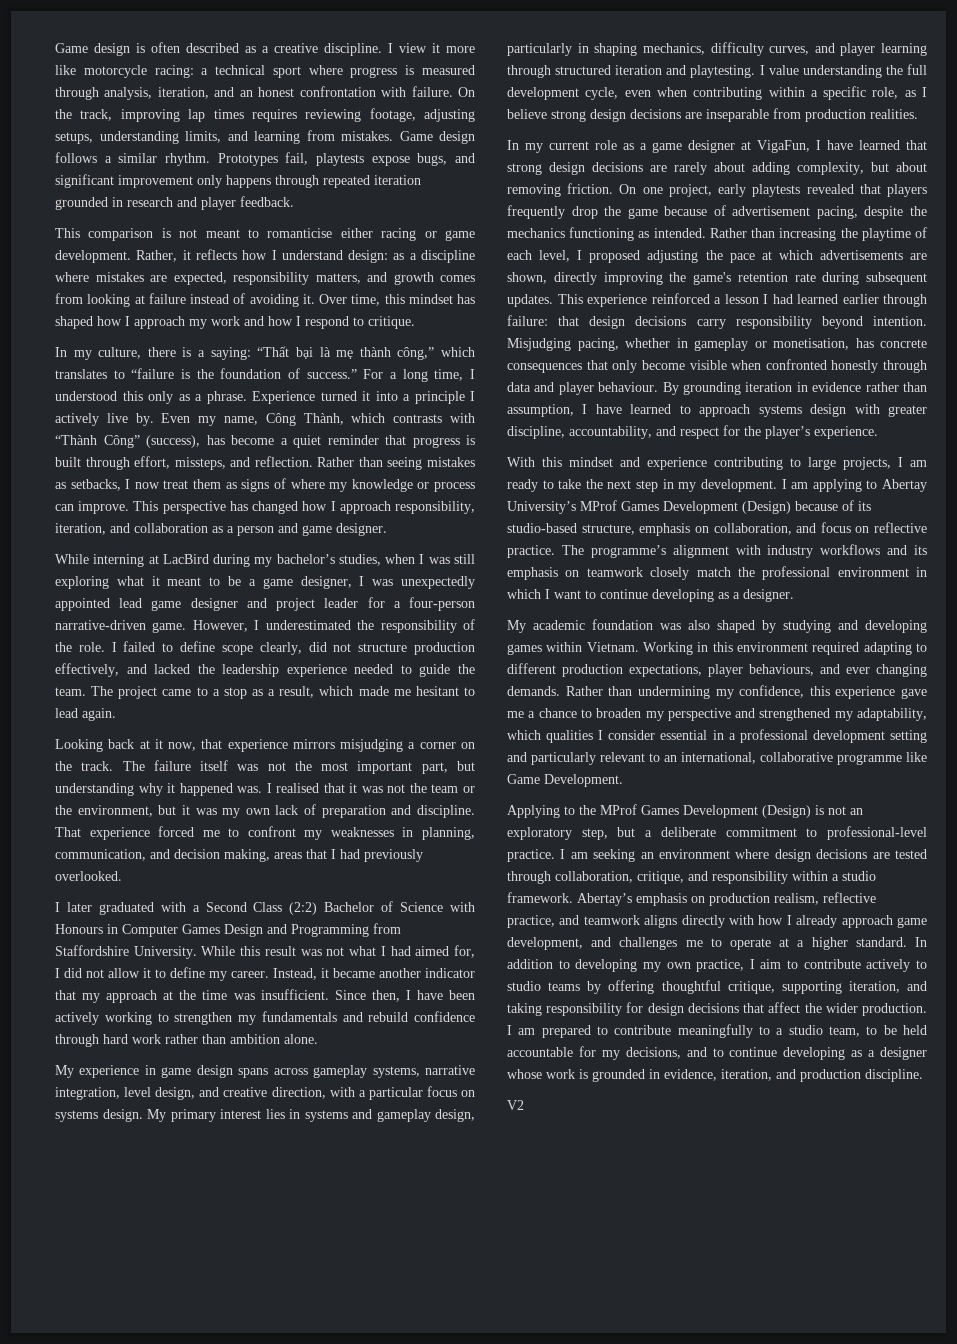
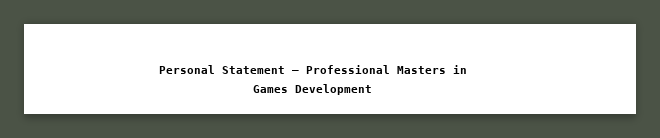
[55,42,475,56] [55,65,475,78] [55,86,476,100] [55,108,475,122] [55,130,475,144] [55,152,476,166] [55,174,421,188] [55,196,294,210] [55,228,475,241] [55,249,476,263] [55,272,475,285] [55,293,475,307] [55,316,415,329] [55,346,476,360] [55,368,476,382] [55,391,475,404] [55,413,476,426] [55,435,475,448] [55,456,475,470] [55,478,476,492] [55,501,476,514] [55,523,387,536] [55,554,475,567] [55,576,475,589] [55,597,476,611] [55,619,475,633] [55,641,475,655] [55,663,475,677] [55,686,476,699] [55,708,116,721] [55,739,475,752] [55,760,475,774] [55,783,476,796] [55,804,475,818] [55,826,475,840] [55,849,423,862] [55,871,122,881] [55,901,476,915] [55,923,401,937] [55,945,476,959] [55,967,475,981] [55,989,475,1003] [55,1011,475,1025] [55,1034,318,1047] [55,1065,476,1078] [55,1086,476,1100] [55,1109,475,1122] [507,42,927,56] [507,64,927,78] [507,86,927,100] [507,108,918,122] [507,140,927,153] [507,162,927,175] [507,183,927,197] [507,205,927,219] [507,227,927,241] [507,250,927,263] [507,272,927,285] [507,293,927,307] [507,315,927,329] [507,338,927,351] [507,359,927,373] [507,382,927,395] [507,404,927,417] [507,425,878,439] [507,457,927,470] [507,479,928,492] [507,500,871,514] [507,522,927,536] [507,544,927,558] [507,566,927,580] [507,589,794,602] [507,619,927,633] [507,642,927,655] [507,663,927,677] [507,685,927,699] [507,708,927,721] [507,729,927,743] [507,752,927,765] [507,774,623,787] [507,804,863,818] [507,826,927,840] [507,849,927,862] [507,871,876,884] [507,892,876,906] [507,915,927,928] [507,937,927,950] [507,959,927,972] [507,980,927,994] [507,1002,927,1016] [507,1024,927,1038] [507,1046,927,1060] [507,1069,923,1082] [507,1100,524,1110] Game design is often described as a creative discipline. I view it more like motorcycle racing: a technical sport where progress is measured through analysis, iteration, and an honest confrontation with failure. On the track, improving lap times requires reviewing footage, adjusting setups, understanding limits, and learning from mistakes. Game design follows a similar rhythm. Prototypes fail, playtests expose bugs, and significant improvement only happens through repeated iteration grounded in research and player feedback. // This comparison is not meant to romanticise either racing or game development. Rather, it reflects how I understand design: as a discipline where mistakes are expected, responsibility matters, and growth comes from looking at failure instead of avoiding it. Over time, this mindset has shaped how I approach my work and how I respond to critique. // In my culture, there is a saying: “Thất bại là mẹ thành công,” which translates to “failure is the foundation of success.” For a long time, I understood this only as a phrase. Experience turned it into a principle I actively live by. Even my name, Công Thành, which contrasts with “Thành Công” (success), has become a quiet reminder that progress is built through effort, missteps, and reflection. Rather than seeing mistakes as setbacks, I now treat them as signs of where my knowledge or process can improve. This perspective has changed how I approach responsibility, iteration, and collaboration as a person and game designer. // While interning at LacBird during my bachelor’s studies, when I was still exploring what it meant to be a game designer, I was unexpectedly appointed lead game designer and project leader for a four-person narrative-driven game. However, I underestimated the responsibility of the role. I failed to define scope clearly, did not structure production effectively, and lacked the leadership experience needed to guide the team. The project came to a stop as a result, which made me hesitant to lead again. // Looking back at it now, that experience mirrors misjudging a corner on the track. The failure itself was not the most important part, but understanding why it happened was. I realised that it was not the team or the environment, but it was my own lack of preparation and discipline. That experience forced me to confront my weaknesses in planning, communication, and decision making, areas that I had previously overlooked. // I later graduated with a Second Class (2:2) Bachelor of Science with Honours in Computer Games Design and Programming from Staffordshire University. While this result was not what I had aimed for, I did not allow it to define my career. Instead, it became another indicator that my approach at the time was insufficient. Since then, I have been actively working to strengthen my fundamentals and rebuild confidence through hard work rather than ambition alone. // My experience in game design spans across gameplay systems, narrative integration, level design, and creative direction, with a particular focus on systems design. My primary interest lies in systems and gameplay design, particularly in shaping mechanics, difficulty curves, and player learning through structured iteration and playtesting. I value understanding the full development cycle, even when contributing within a specific role, as I believe strong design decisions are inseparable from production realities. // In my current role as a game designer at VigaFun, I have learned that strong design decisions are rarely about adding complexity, but about removing friction. On one project, early playtests revealed that players frequently drop the game because of advertisement pacing, despite the mechanics functioning as intended. Rather than increasing the playtime of each level, I proposed adjusting the pace at which advertisements are shown, directly improving the game's retention rate during subsequent updates. This experience reinforced a lesson I had learned earlier through failure: that design decisions carry responsibility beyond intention. Misjudging pacing, whether in gameplay or monetisation, has concrete consequences that only become visible when confronted honestly through data and player behaviour. By grounding iteration in evidence rather than assumption, I have learned to approach systems design with greater discipline, accountability, and respect for the player’s experience. // With this mindset and experience contributing to large projects, I am ready to take the next step in my development. I am applying to Abertay University’s MProf Games Development (Design) because of its studio-based structure, emphasis on collaboration, and focus on reflective practice. The programme’s alignment with industry workflows and its emphasis on teamwork closely match the professional environment in which I want to continue developing as a designer. // My academic foundation was also shaped by studying and developing games within Vietnam. Working in this environment required adapting to different production expectations, player behaviours, and ever changing demands. Rather than undermining my confidence, this experience gave me a chance to broaden my perspective and strengthened my adaptability, which qualities I consider essential in a professional development setting and particularly relevant to an international, collaborative programme like Game Development. // Applying to the MProf Games Development (Design) is not an exploratory step, but a deliberate commitment to professional-level practice. I am seeking an environment where design decisions are tested through collaboration, critique, and responsibility within a studio framework. Abertay’s emphasis on production realism, reflective practice, and teamwork aligns directly with how I already approach game development, and challenges me to operate at a higher standard. In addition to developing my own practice, I aim to contribute actively to studio teams by offering thoughtful critique, supporting iteration, and taking responsibility for design decisions that affect the wider production. I am prepared to contribute meaningfully to a studio team, to be held accountable for my decisions, and to continue developing as a designer whose work is grounded in evidence, iteration, and production discipline. // V2 -> [158,65,467,74] [253,84,372,95] Personal Statement – Professional Masters in // Games Development

